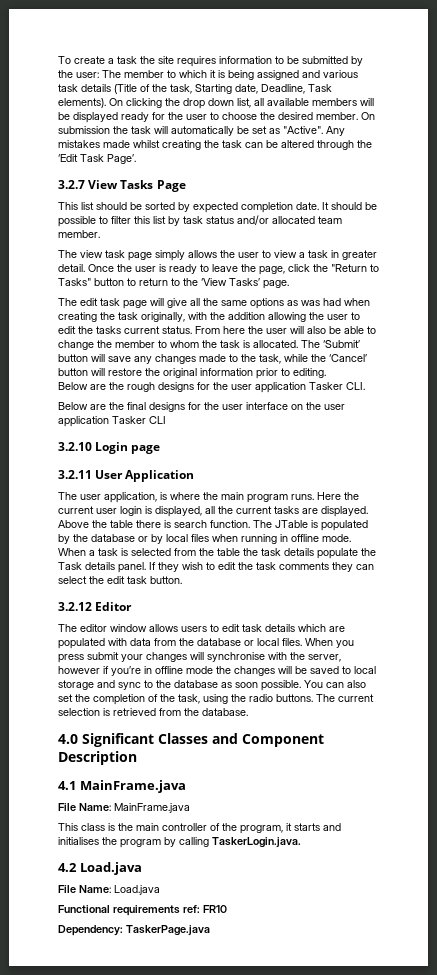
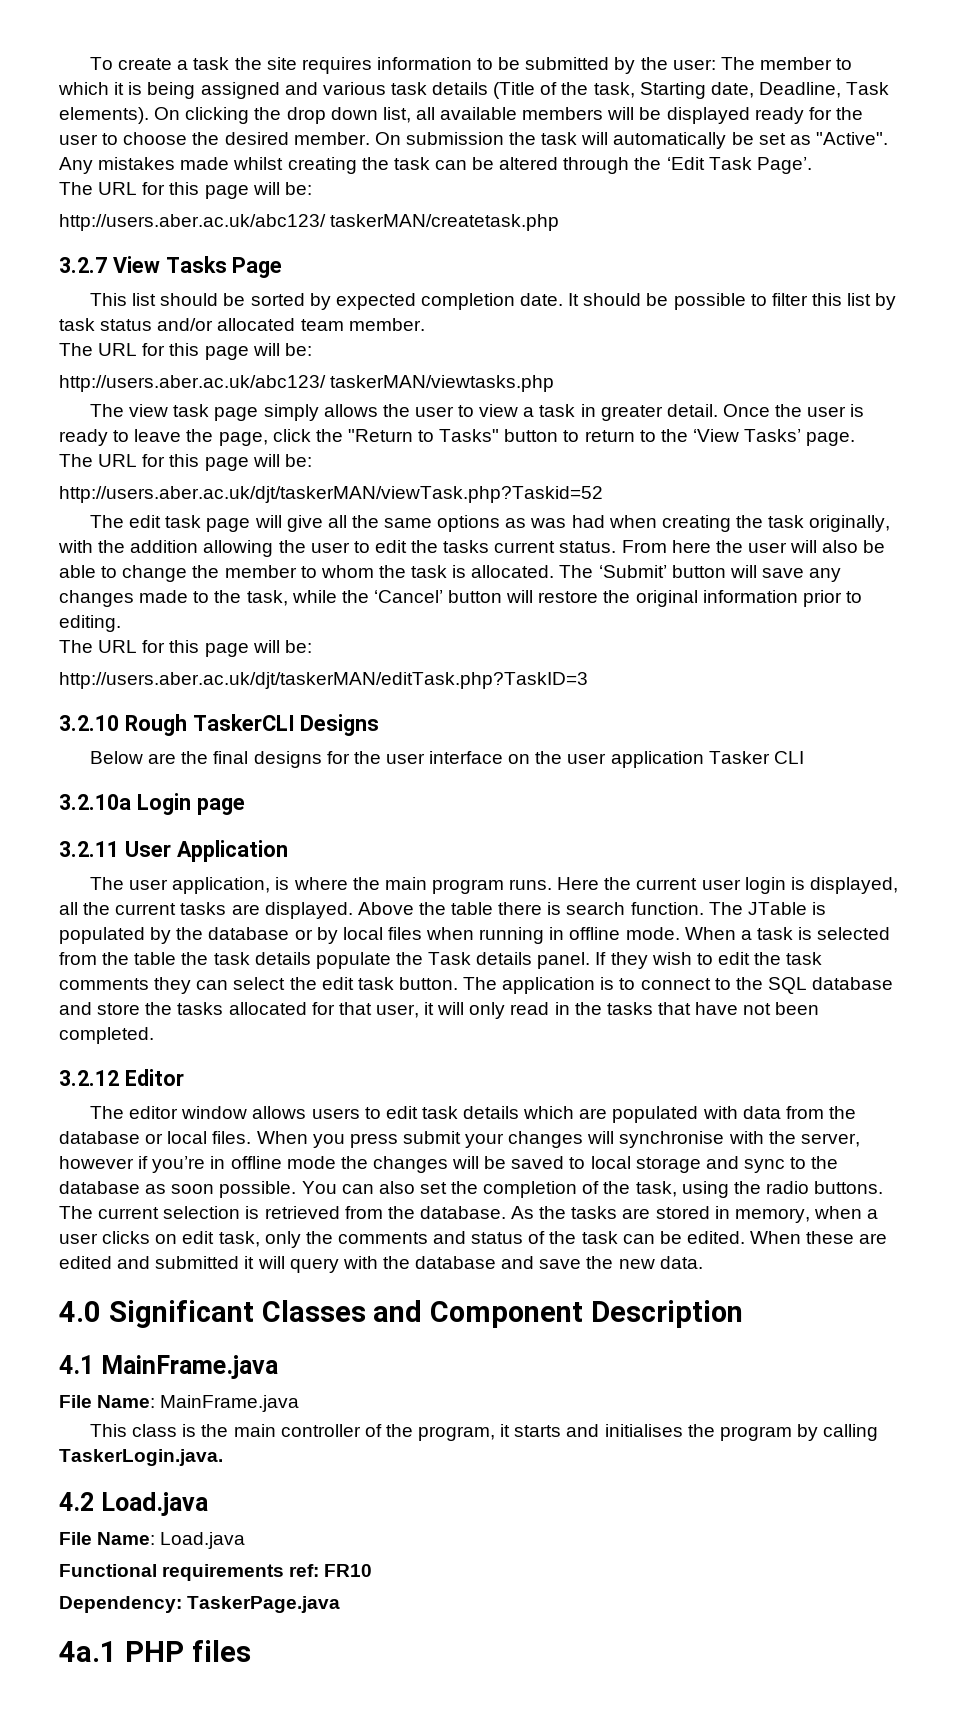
(136, 159) none -> [59,182,312,199] [59,214,560,231] // The URL for this page will be: // http://users.aber.ac.uk/abc123/ taskerMAN/createtask.php
(100, 234) none -> [59,343,312,360] [59,375,555,392] // The URL for this page will be: // http://users.aber.ac.uk/abc123/ taskerMAN/viewtasks.php
(289, 284) none -> [59,454,312,471] [59,486,603,503] // The URL for this page will be: // http://users.aber.ac.uk/djt/taskerMAN/viewTask.php?Taskid=52
[58,382,365,393] Below are the rough designs for the user application Tasker CLI. -> [59,640,312,657] [59,672,588,689] [59,714,380,736] The URL for this page will be: // http://users.aber.ac.uk/djt/taskerMAN/editTask.php?TaskID=3 // 3.2.10 Rough TaskerCLI Designs
[58,442,92,451] 3.2.10 -> [59,794,131,810] 3.2.10a
(182, 580) none -> [463,977,894,994] [59,1002,820,1019] [59,1027,154,1044] The application is to connect to the SQL database and store the tasks allocated for that user, it will only read in the tasks that have not been completed.
(248, 712) none -> [511,1206,879,1223] [59,1231,888,1248] [59,1256,703,1273] As the tasks are stored in memory, when a user clicks on edit task, only the comments and status of the task can be edited. When these are edited and submitted it will query with the database and save the new data.
(210, 930) none -> [59,1640,251,1662] // 4a.1 PHP files

